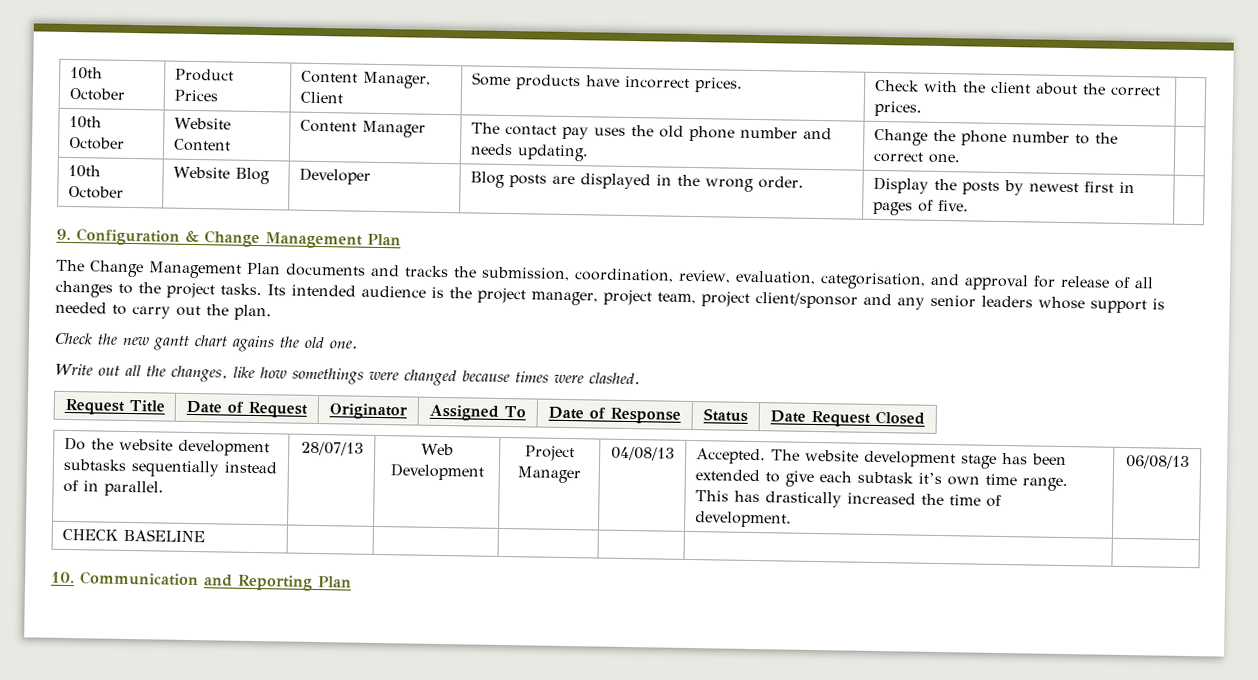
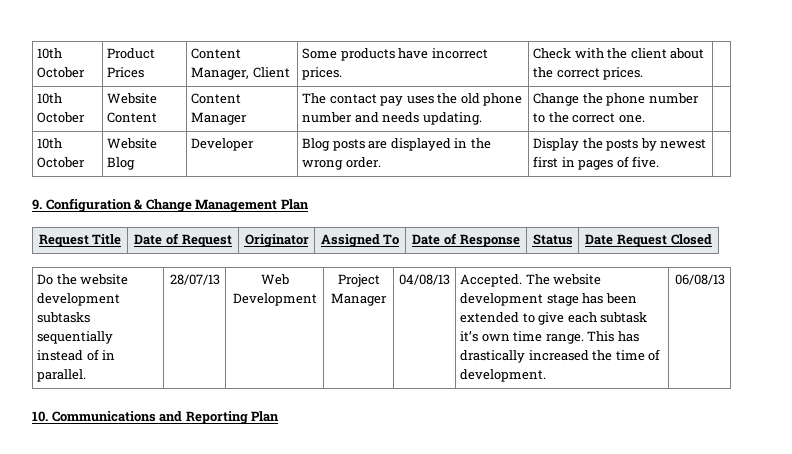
[56,259,1154,291] [55,280,1165,314] [55,301,272,321] [54,332,357,353] [54,363,640,387] // The Change Management Plan documents and tracks the submission, coordination, review, evaluation, categorisation, and approval for release of all changes to the project tasks. Its intended audience is the project manager, project team, project client/sponsor and any senior leaders whose support is needed to carry out the plan. // Check the new gantt chart agains the old one. // Write out all the changes, like how somethings were changed because times were clashed. -> (309, 204) none
[62,528,206,543] // CHECK BASELINE | | | | | | -> (725, 279) none
[80,571,199,587] Communication -> [51,411,156,422] Communications

